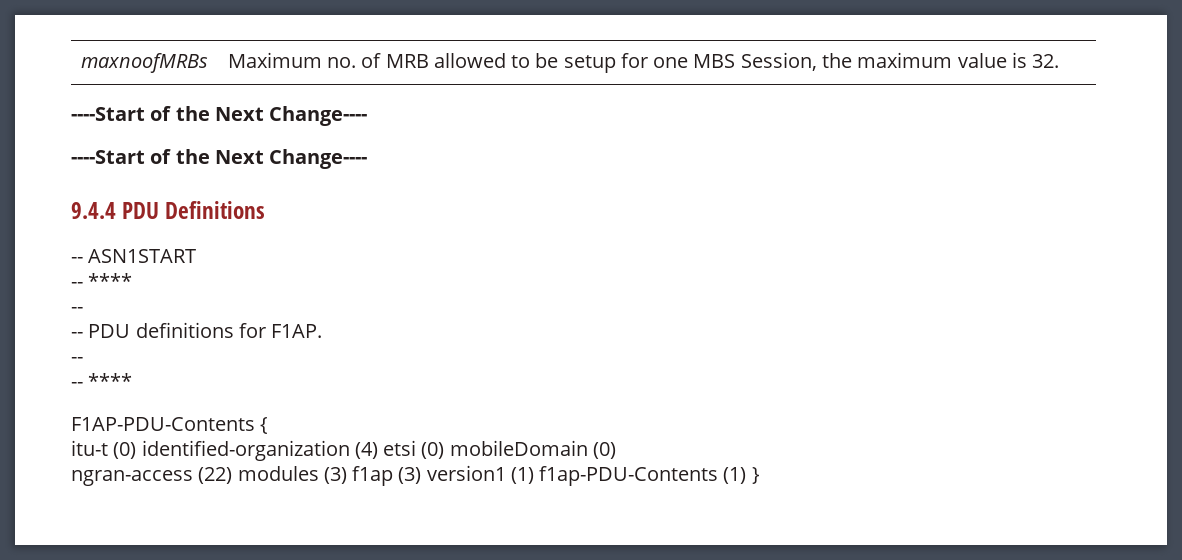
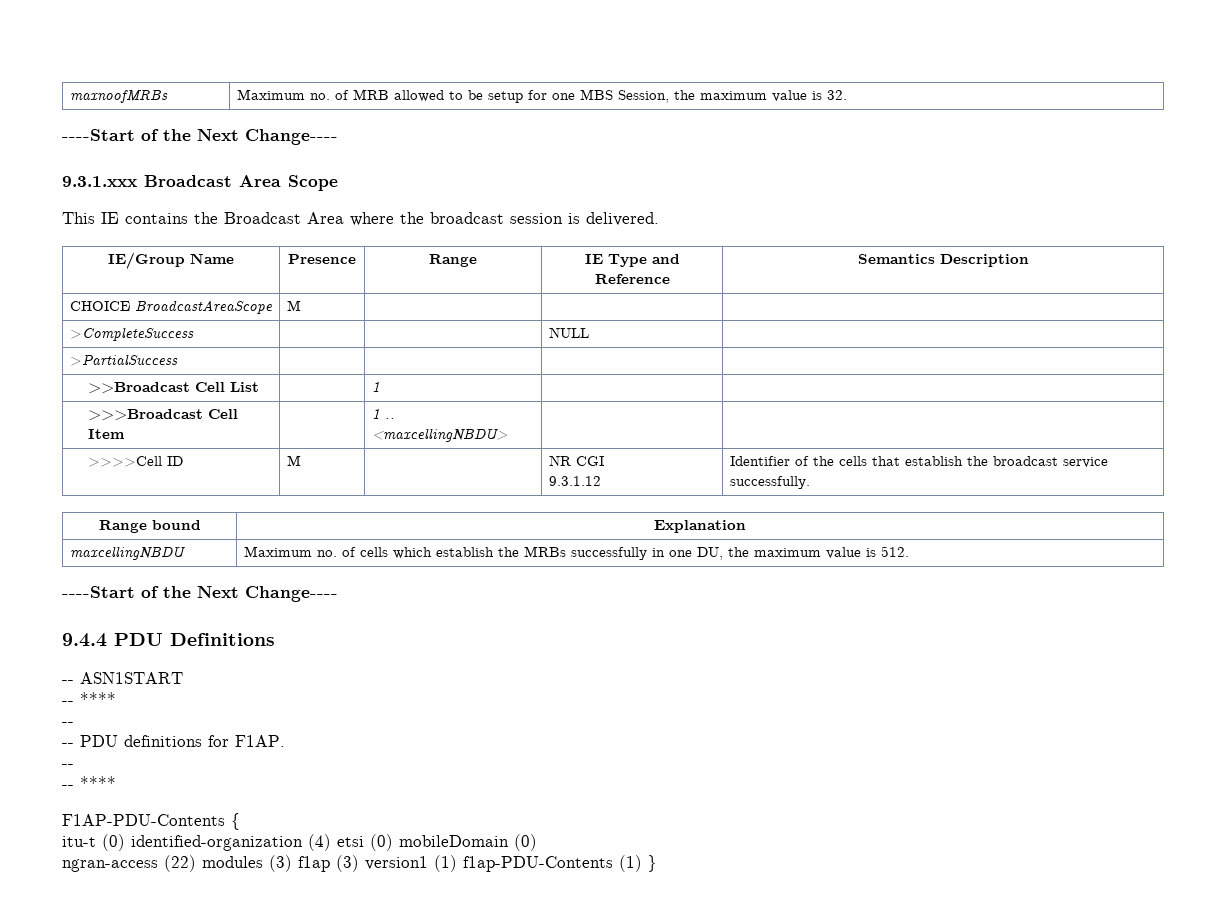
(368, 116) none -> [62,175,338,191] [62,212,659,226] [108,252,234,269] [288,254,356,264] [429,254,477,267] [584,254,680,267] [594,274,670,284] [857,254,1029,267] [69,300,273,314] [286,300,301,311] [69,327,194,341] [548,327,589,338] [69,354,178,366] [87,382,259,394] [371,382,380,392] [87,409,238,421] [87,429,125,439] [371,409,395,419] [371,428,507,442] [87,456,183,467] [286,455,301,466] [548,455,604,466] [548,476,601,486] [729,456,1108,468] [729,476,810,489] [98,520,201,533] [654,520,746,533] [69,546,185,560] [243,546,909,560] // 9.3.1.xxx Broadcast Area Scope // This IE contains the Broadcast Area where the broadcast session is delivered. // IE/Group Name | Presence | Range | IE Type and Reference | Semantics Description // CHOICE BroadcastAreaScope | M | | | // >CompleteSuccess | | | NULL | // >PartialSuccess | | | | // >>Broadcast Cell List | | 1 | | // >>>Broadcast Cell Item | | 1 .. <maxcellingNBDU> | | // >>>>Cell ID | M | | NR CGI // 9.3.1.12 | Identifier of the cells that establish the broadcast service successfully. // Range bound | Explanation // maxcellingNBDU | Maximum no. of cells which establish the MRBs successfully in one DU, the maximum value is 512.

